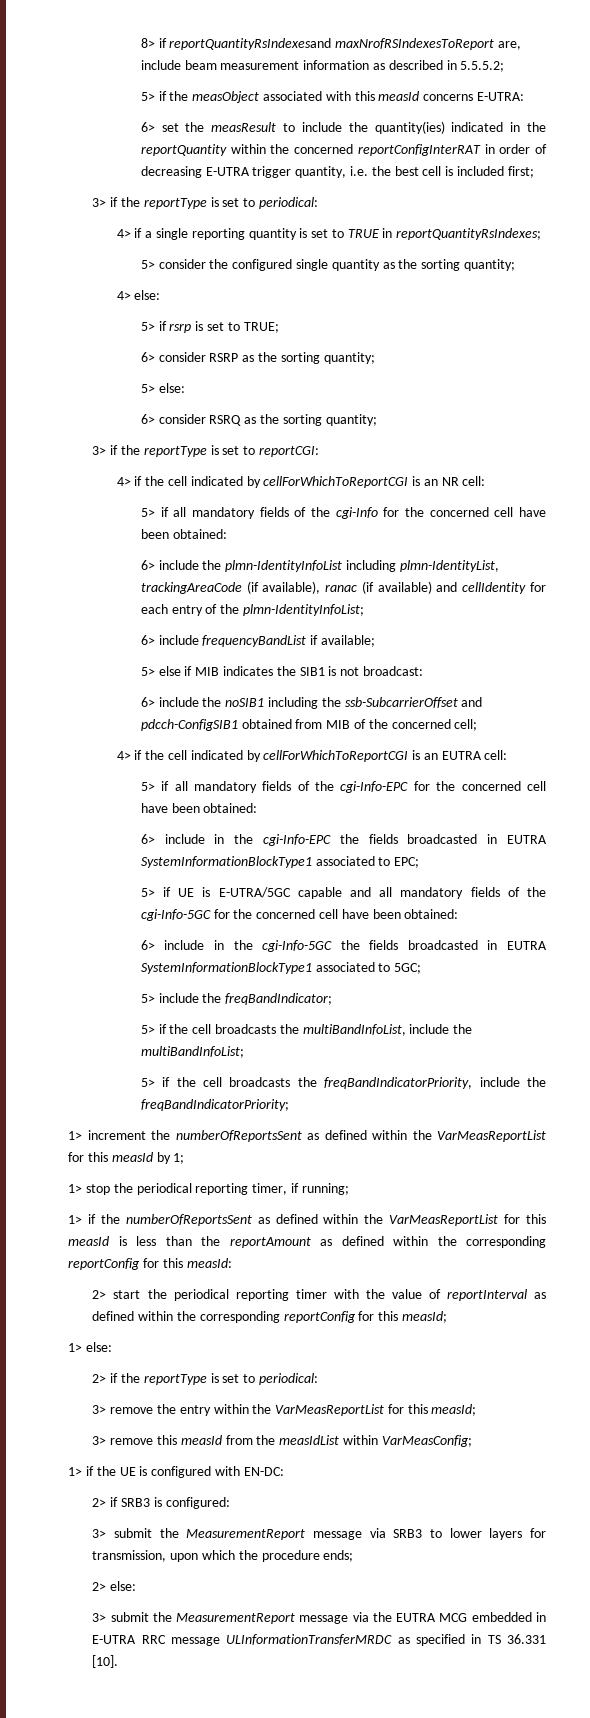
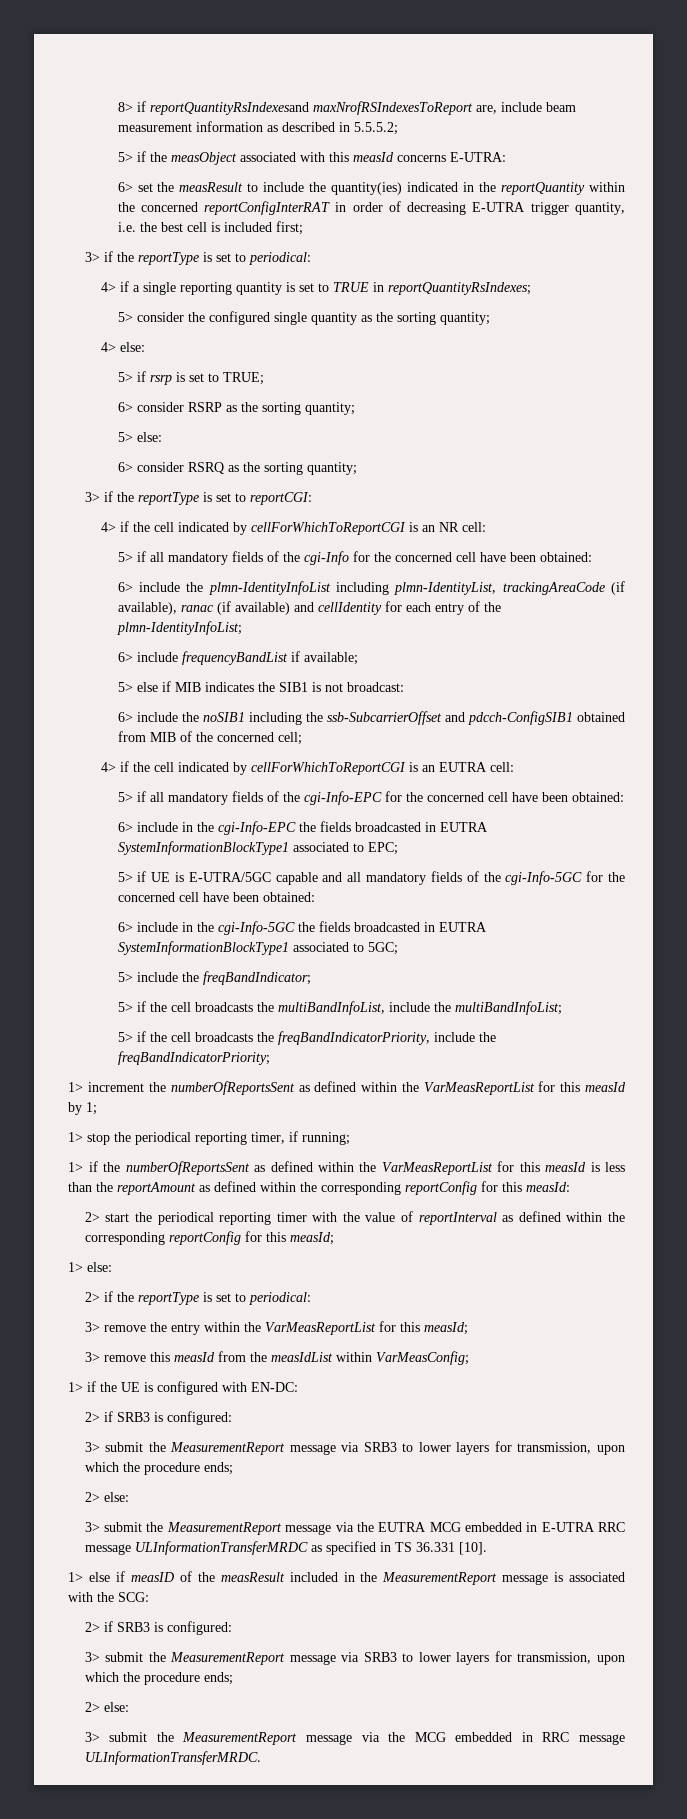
(119, 1661) none -> [68,1571,625,1585] [68,1592,150,1602] [84,1621,232,1635] [84,1651,626,1665] [84,1672,233,1685] [84,1702,129,1712] [84,1732,625,1745] [84,1751,261,1765] // 1> else if measID of the measResult included in the MeasurementReport message is associated with the SCG: // 2> if SRB3 is configured: // 3> submit the MeasurementReport message via SRB3 to lower layers for transmission, upon which the procedure ends; // 2> else: // 3> submit the MeasurementReport message via the MCG embedded in RRC message ULInformationTransferMRDC.

